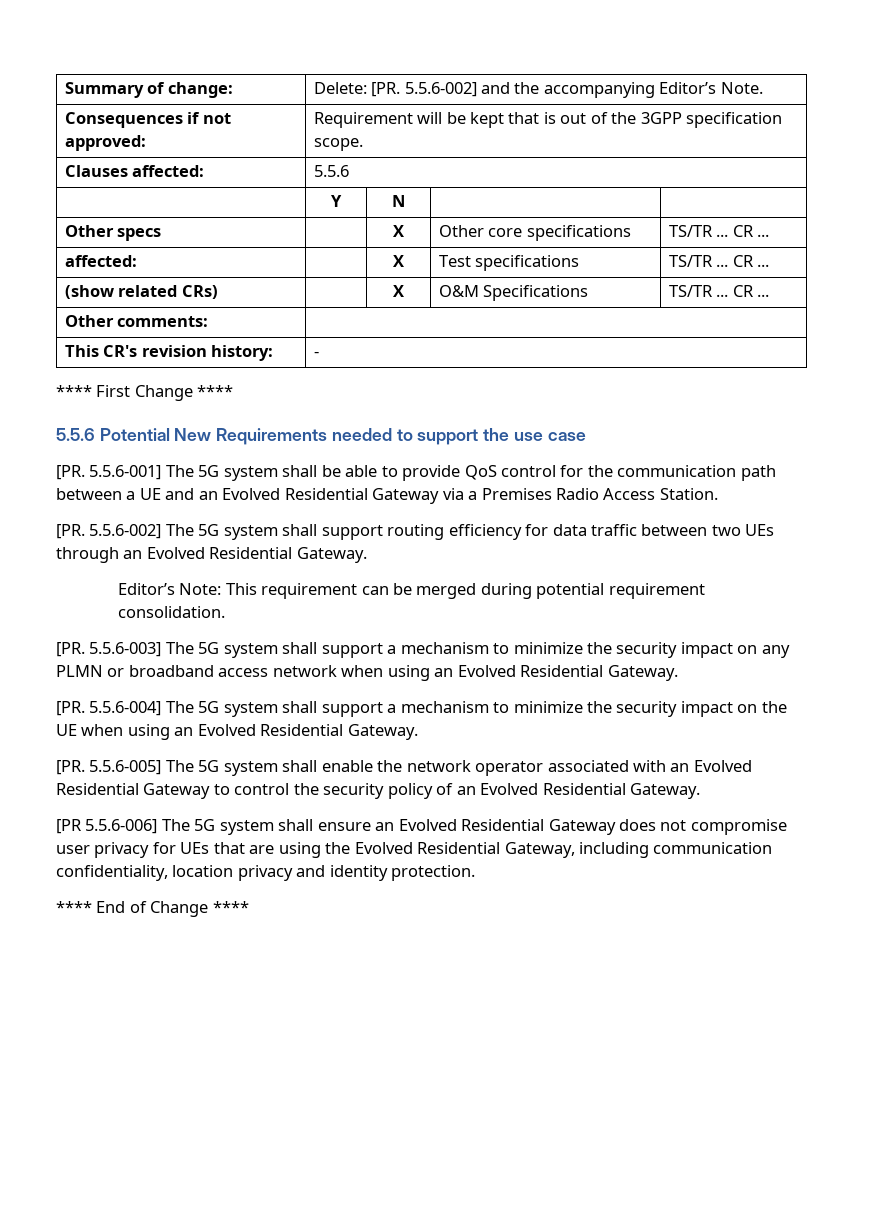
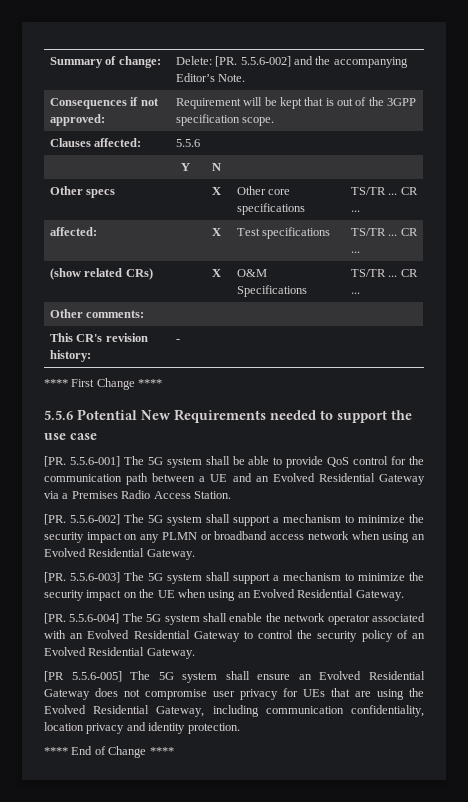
[387,524,775,540] [56,547,367,563] [117,583,705,599] [117,606,225,618] [56,642,383,658] routing efficiency for data traffic between two UEs through an Evolved Residential Gateway. // Editor’s Note: This requirement can be merged during potential requirement consolidation. // [PR. 5.5.6-003] The 5G system shall support -> (270, 520) none
[89,701,162,716] 5.5.6-004] -> [70,572,120,583] 5.5.6-003]
[89,760,162,775] 5.5.6-005] -> [69,613,120,624] 5.5.6-004]
[85,819,158,834] 5.5.6-006] -> [71,671,122,682] 5.5.6-005]

